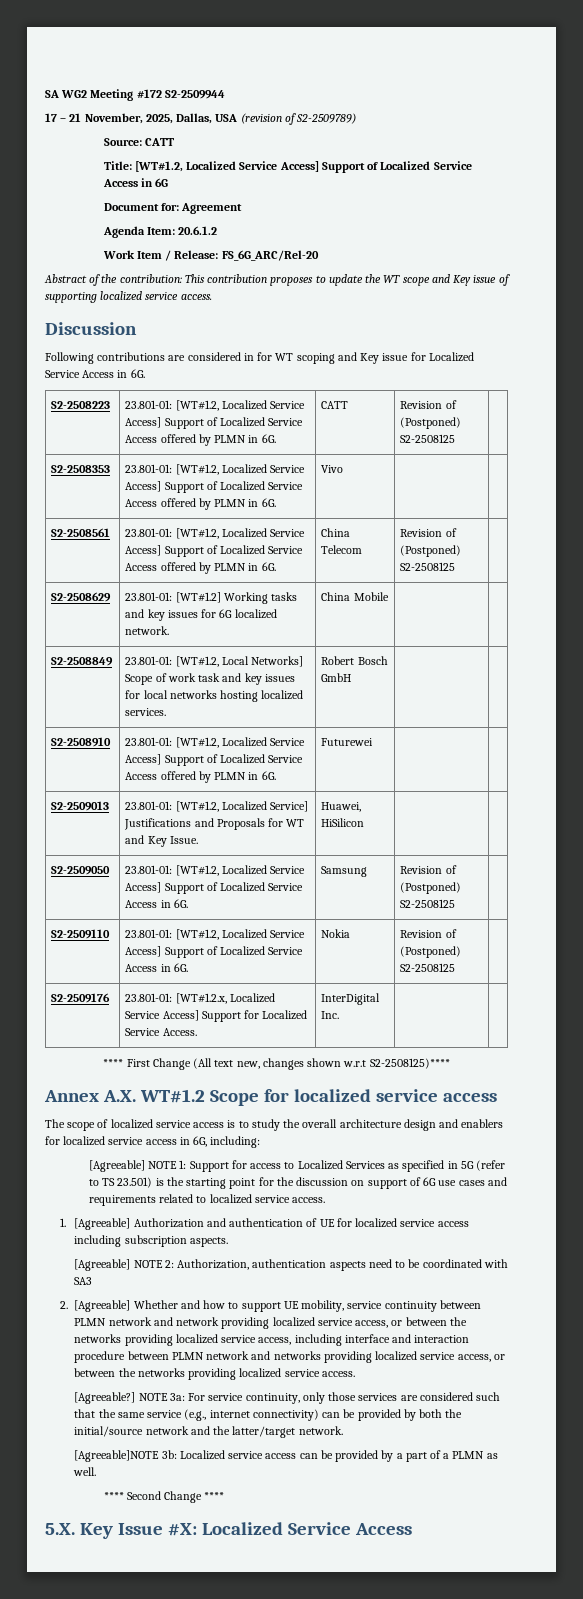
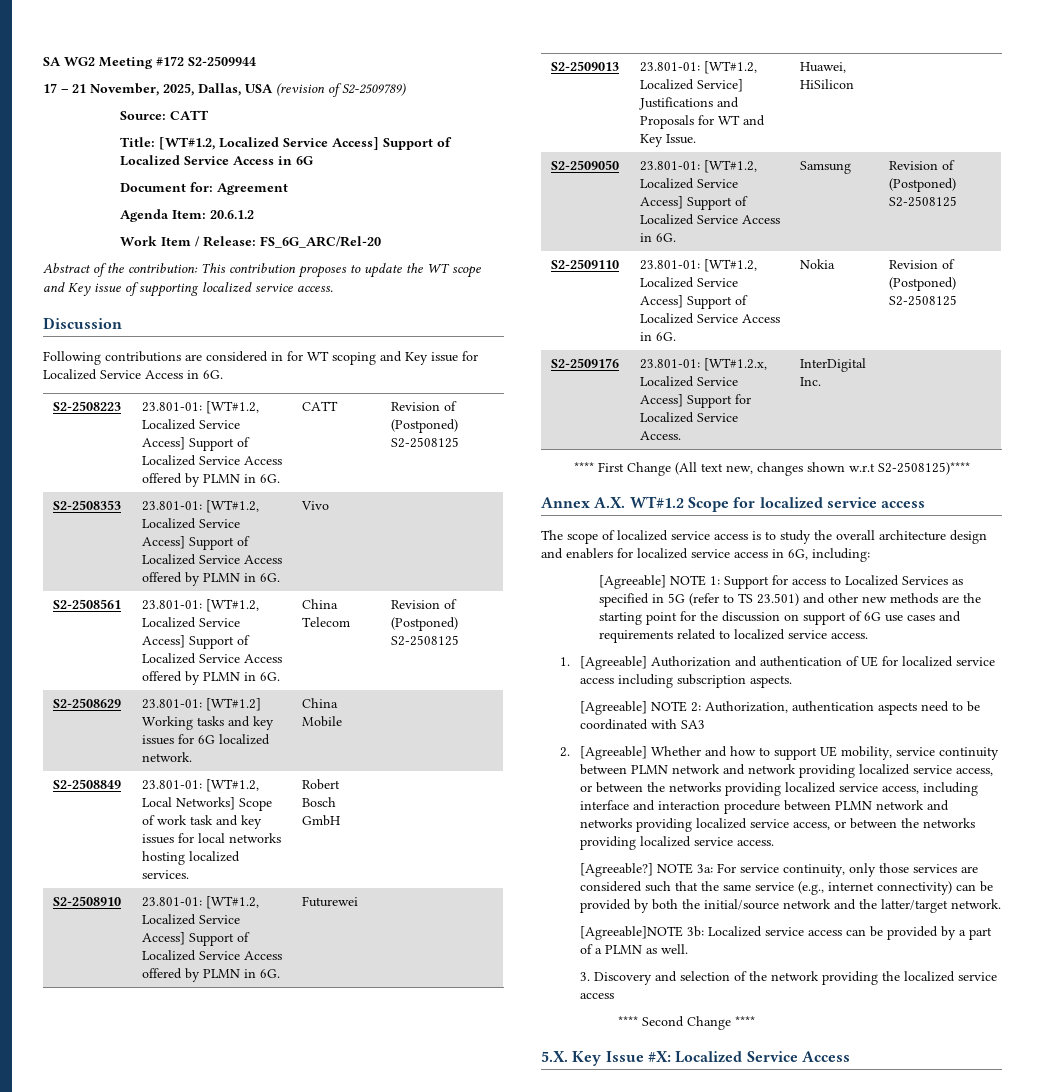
[155,1178,164,1186] is -> [803,593,960,604] and other new methods are
(97, 1471) none -> [579,971,997,985] [579,993,614,999] // 3. Discovery and selection of the network providing the localized service access

